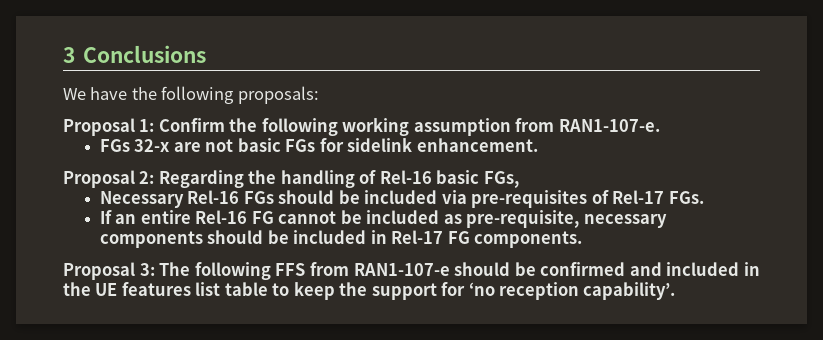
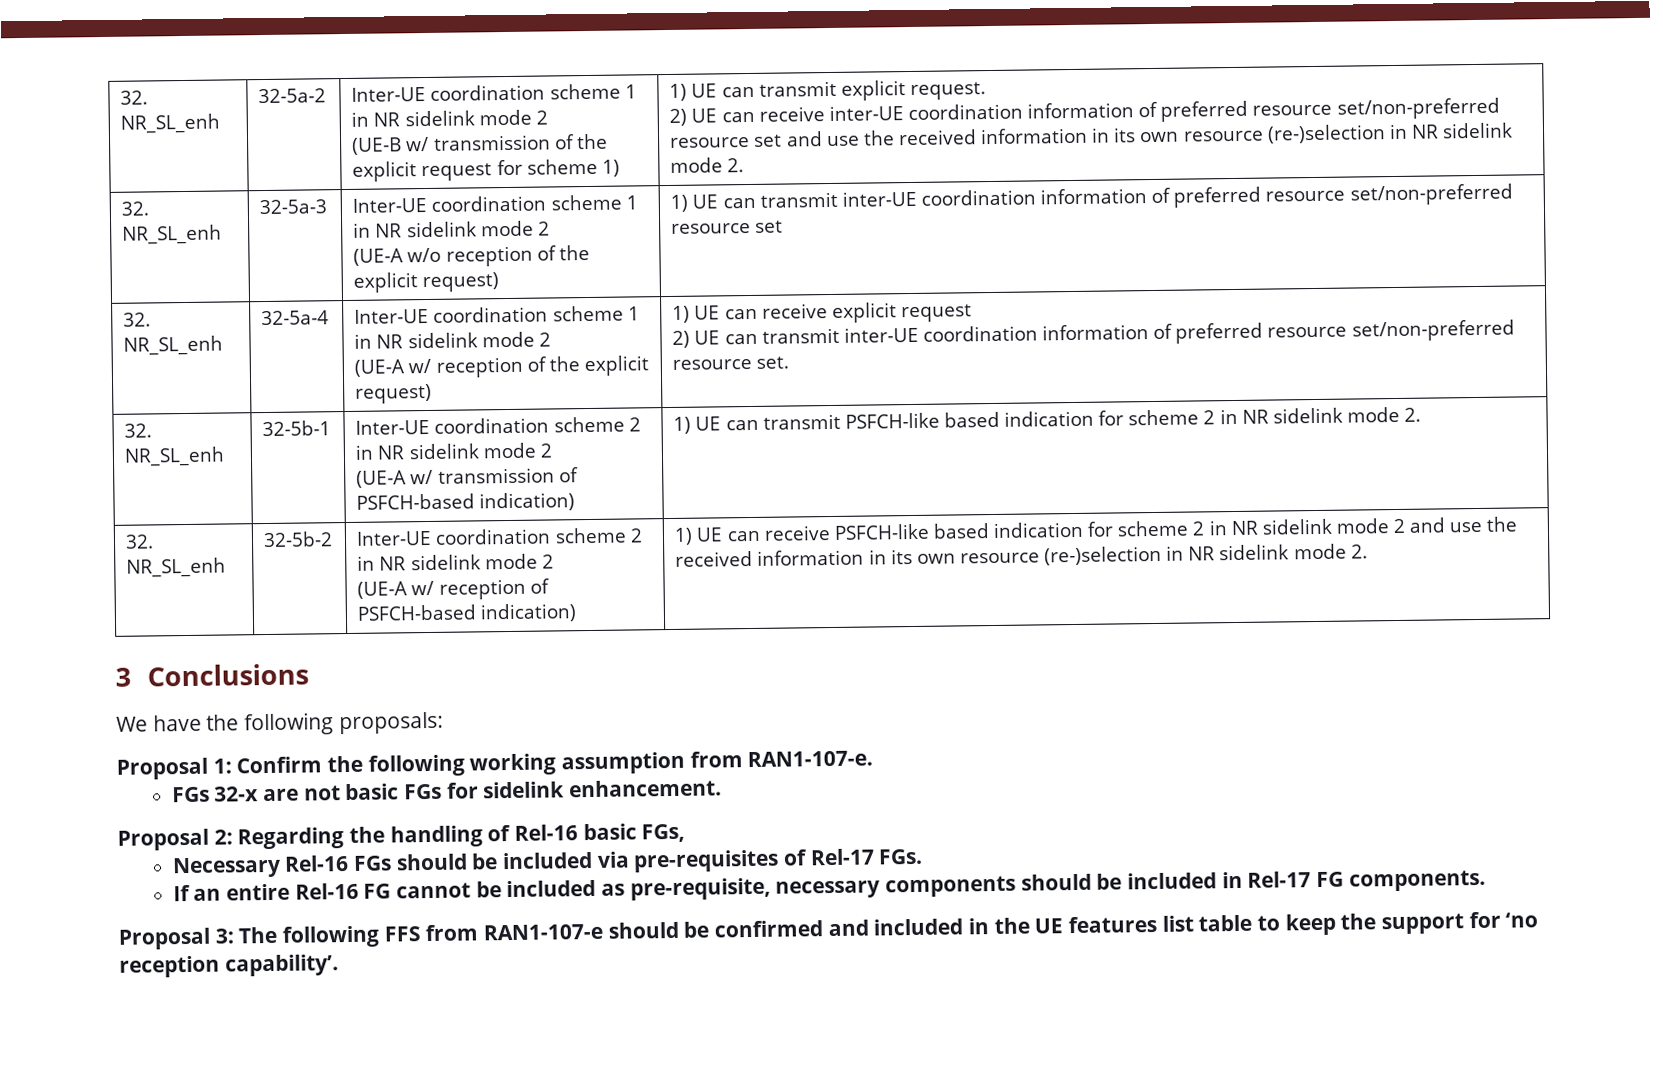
(63, 55) none -> [120,90,149,105] [120,113,221,134] [258,88,327,104] [351,83,637,102] [351,109,548,127] [352,133,608,155] [352,158,620,182] [669,80,986,101] [669,97,1500,126] [670,122,1514,148] [670,157,745,173] [121,201,150,216] [122,224,223,245] [259,199,328,215] [352,194,638,213] [353,220,550,238] [353,244,590,267] [353,272,500,293] [670,183,1513,212] [671,220,784,234] [123,312,152,327] [123,335,224,356] [261,310,330,326] [354,305,640,324] [354,331,551,349] [354,355,649,378] [355,383,433,404] [672,302,972,323] [672,319,1515,348] [672,356,790,370] [124,423,153,438] [124,446,226,467] [262,420,332,437] [355,416,641,435] [355,442,552,460] [356,467,579,488] [356,492,576,512] [673,406,1422,434] [125,534,155,549] [126,557,227,578] [263,531,334,548] [356,527,643,546] [357,553,554,571] [357,578,550,600] [357,603,578,623] [674,516,1518,545] [675,543,1368,567] 32. NR_SL_enh | 32-5a-2 | Inter-UE coordination scheme 1 in NR sidelink mode 2 // (UE-B w/ transmission of the explicit request for scheme 1) | 1) UE can transmit explicit request. // 2) UE can receive inter-UE coordination information of preferred resource set/non-preferred resource set and use the received information in its own resource (re-)selection in NR sidelink mode 2. // 32. NR_SL_enh | 32-5a-3 | Inter-UE coordination scheme 1 in NR sidelink mode 2 // (UE-A w/o reception of the explicit request) | 1) UE can transmit inter-UE coordination information of preferred resource set/non-preferred resource set // 32. NR_SL_enh | 32-5a-4 | Inter-UE coordination scheme 1 in NR sidelink mode 2 // (UE-A w/ reception of the explicit request) | 1) UE can receive explicit request // 2) UE can transmit inter-UE coordination information of preferred resource set/non-preferred resource set. // 32. NR_SL_enh | 32-5b-1 | Inter-UE coordination scheme 2 in NR sidelink mode 2 // (UE-A w/ transmission of PSFCH-based indication) | 1) UE can transmit PSFCH-like based indication for scheme 2 in NR sidelink mode 2. // 32. NR_SL_enh | 32-5b-2 | Inter-UE coordination scheme 2 in NR sidelink mode 2 // (UE-A w/ reception of PSFCH-based indication) | 1) UE can receive PSFCH-like based indication for scheme 2 in NR sidelink mode 2 and use the received information in its own resource (re-)selection in NR sidelink mode 2. //

